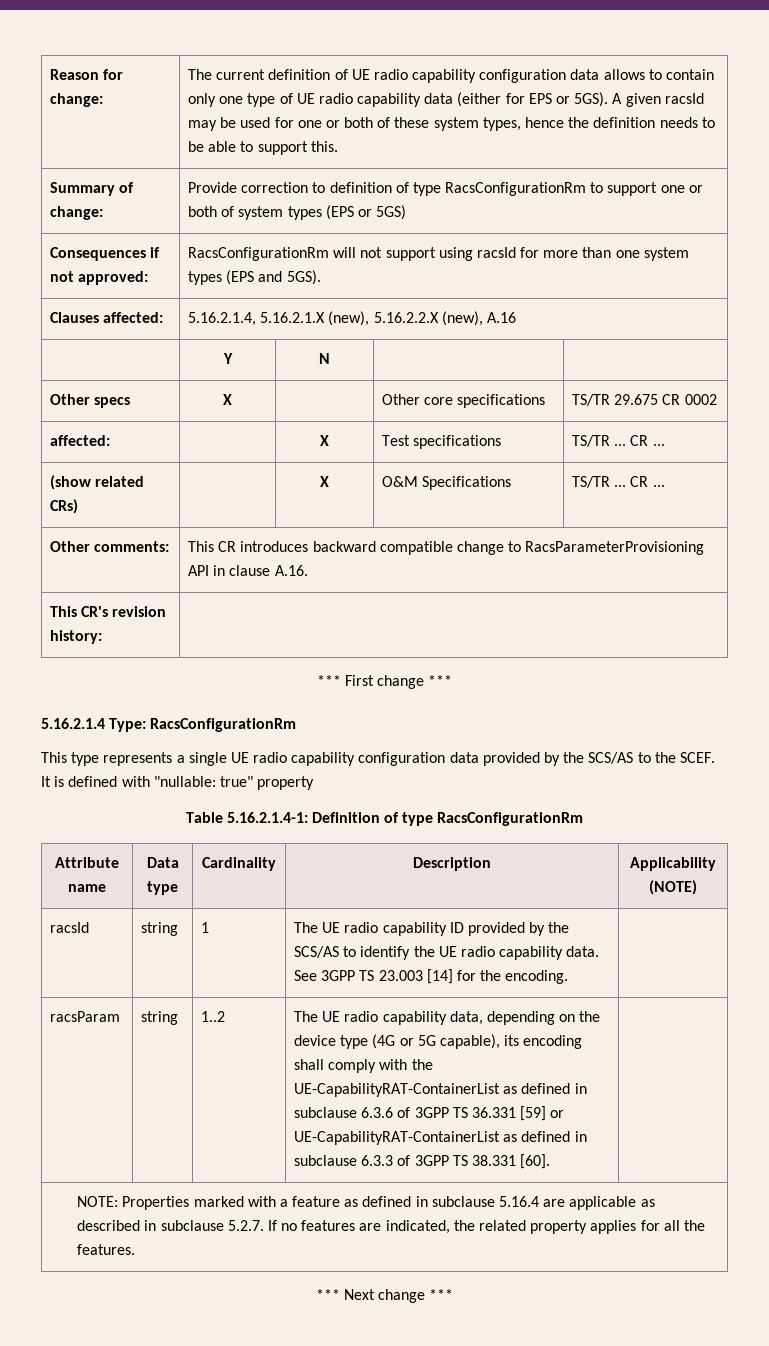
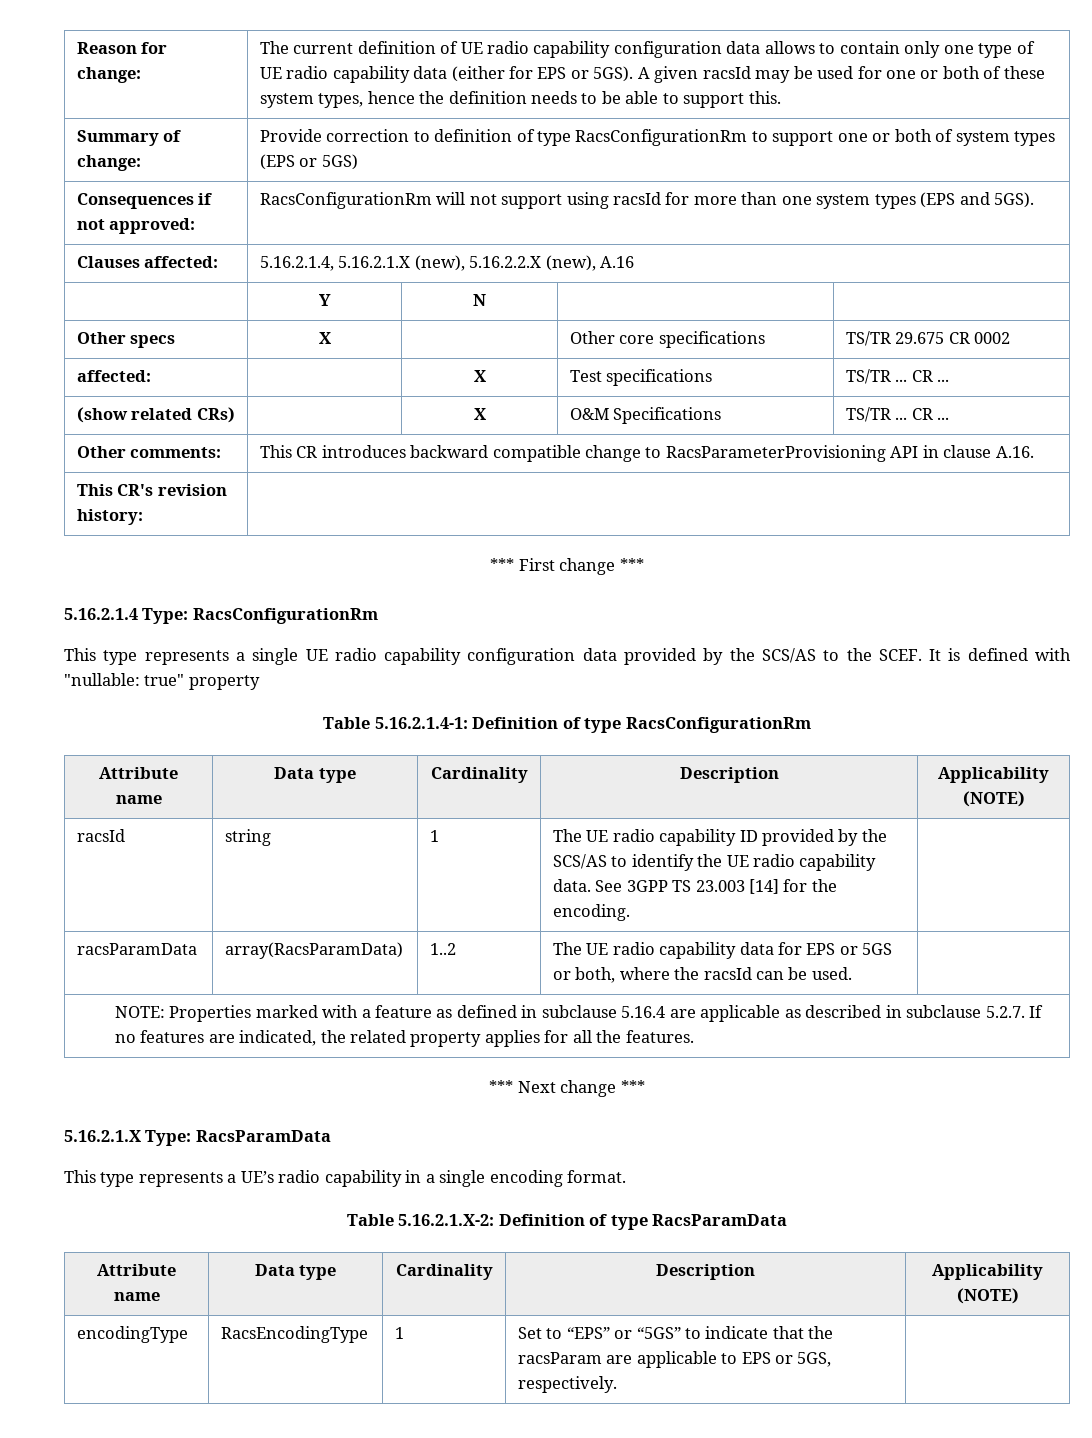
[49,1011,120,1022] [140,1011,178,1025] racsParam | string -> [76,943,197,955] [224,942,403,959] racsParamData | array(RacsParamData)
[449,1011,601,1025] [293,1034,583,1049] [293,1059,433,1073] [293,1083,587,1097] [293,1106,565,1121] [293,1131,587,1145] [293,1154,551,1169] data, depending on the device type (4G or 5G capable), its encoding shall comply with the UE-CapabilityRAT-ContainerList as defined in subclause 6.3.6 of 3GPP TS 36.331 [59] or UE-CapabilityRAT-ContainerList as defined in subclause 6.3.3 of 3GPP TS 38.331 [60]. -> [739,942,893,955] [552,967,852,983] data for EPS or 5GS or both, where the racsId can be used.
(454, 1294) none -> [64,1130,331,1146] [64,1170,627,1187] [346,1214,788,1230] [97,1264,176,1276] [113,1292,160,1301] [254,1264,337,1280] [395,1264,493,1280] [655,1264,755,1280] [932,1264,1043,1280] [956,1288,1019,1304] [76,1326,188,1343] [220,1326,368,1343] [394,1327,404,1339] [517,1326,834,1339] [517,1351,832,1368] [517,1376,617,1393] // 5.16.2.1.X Type: RacsParamData // This type represents a UE’s radio capability in a single encoding format. // Table 5.16.2.1.X-2: Definition of type RacsParamData // Attribute name | Data type | Cardinality | Description | Applicability (NOTE) // encodingType | RacsEncodingType | 1 | Set to “EPS” or “5GS” to indicate that the racsParam are applicable to EPS or 5GS, respectively. |

